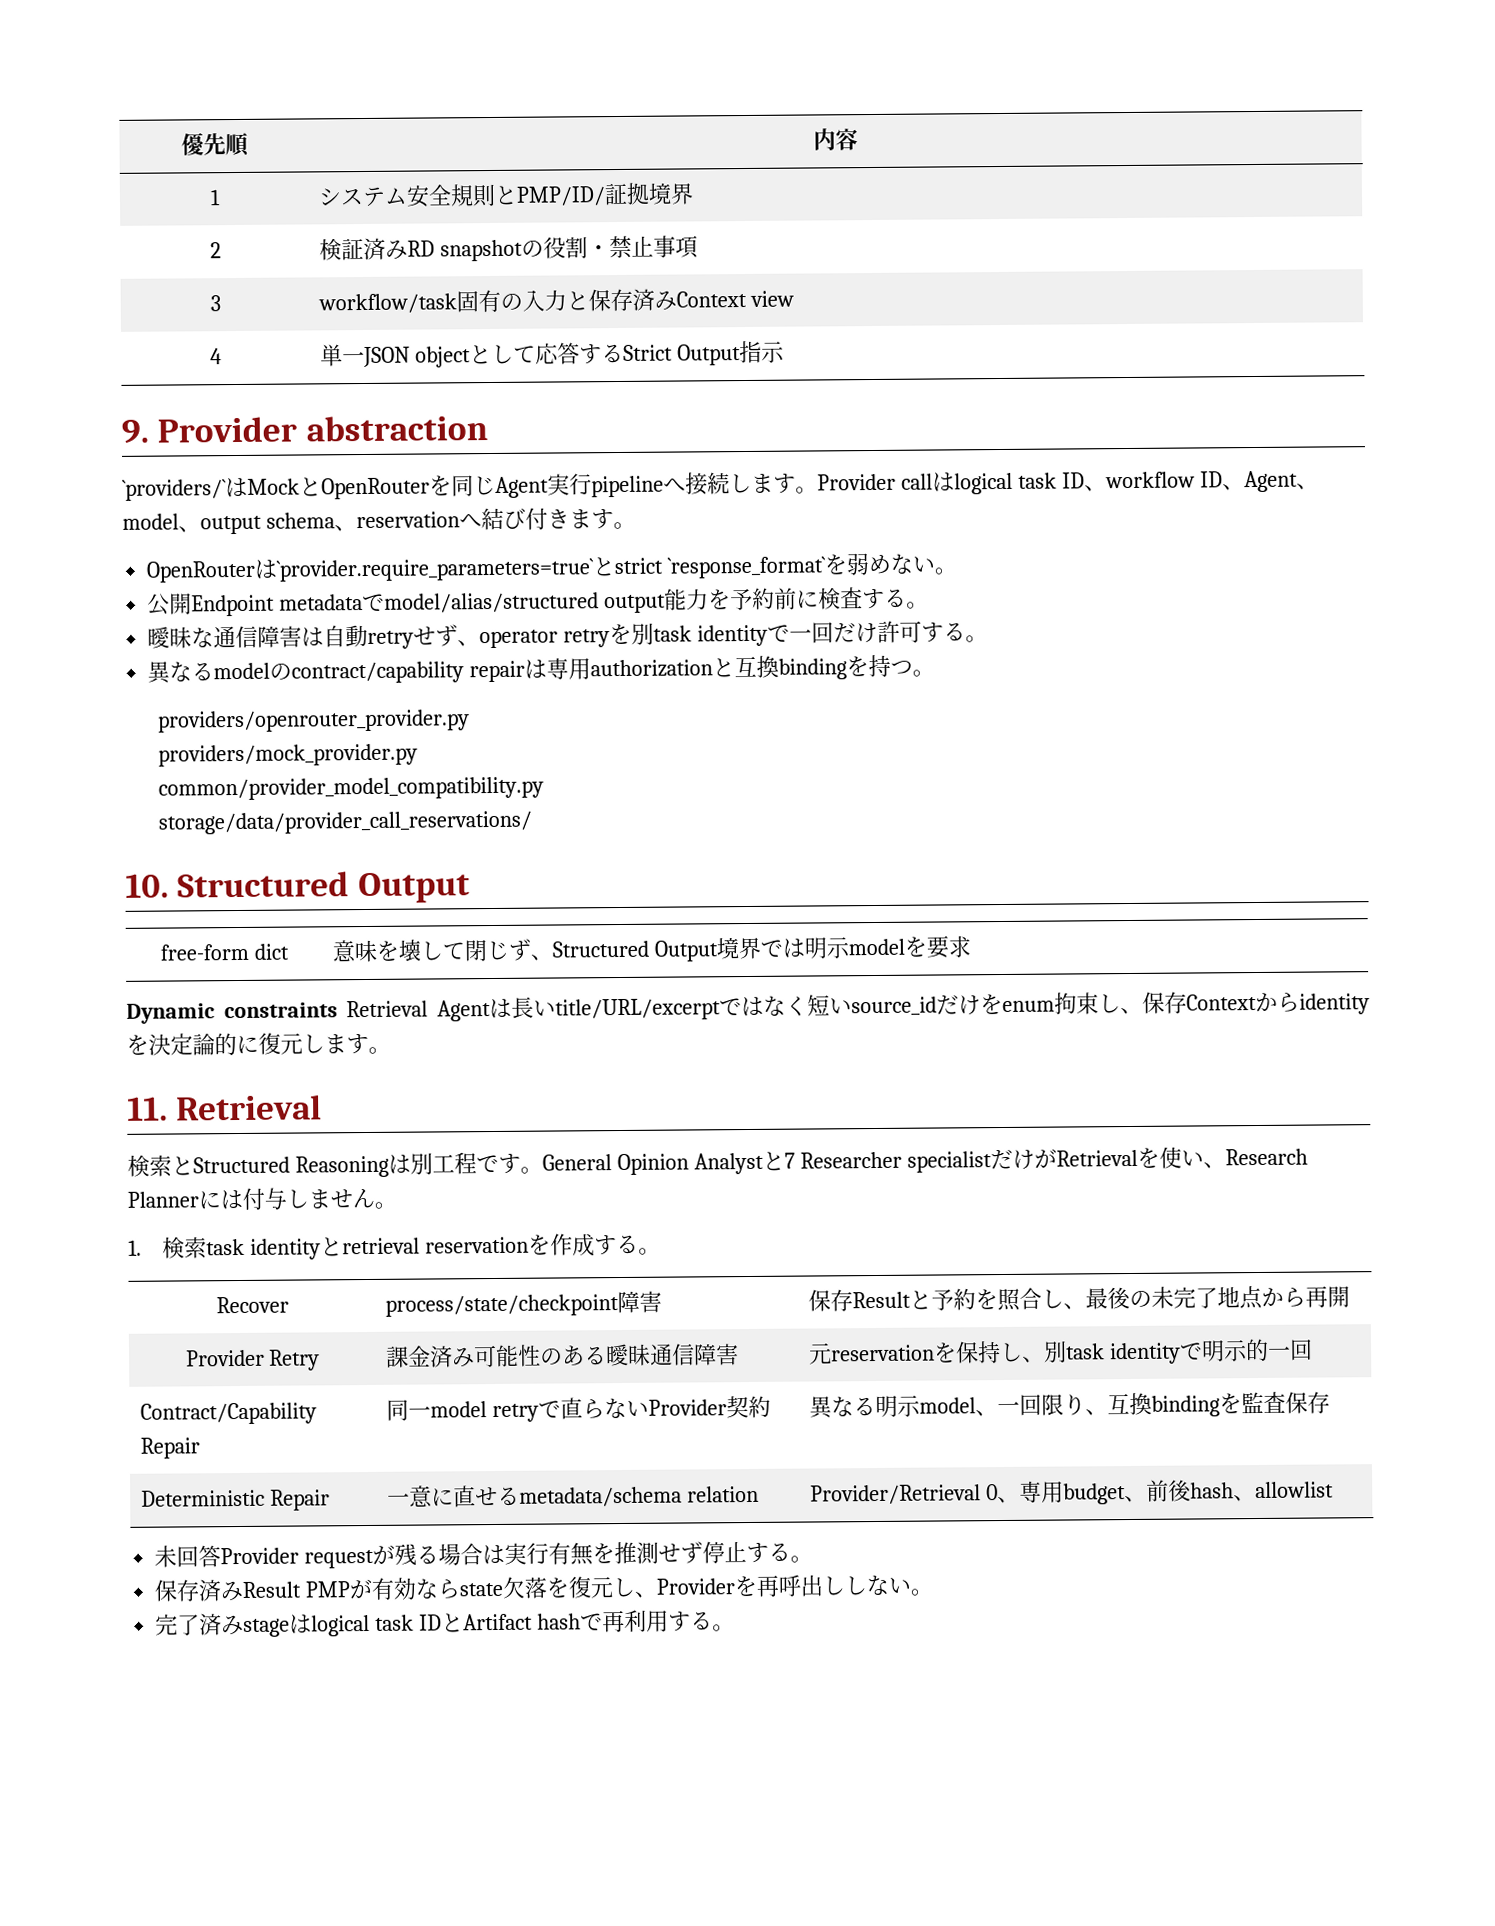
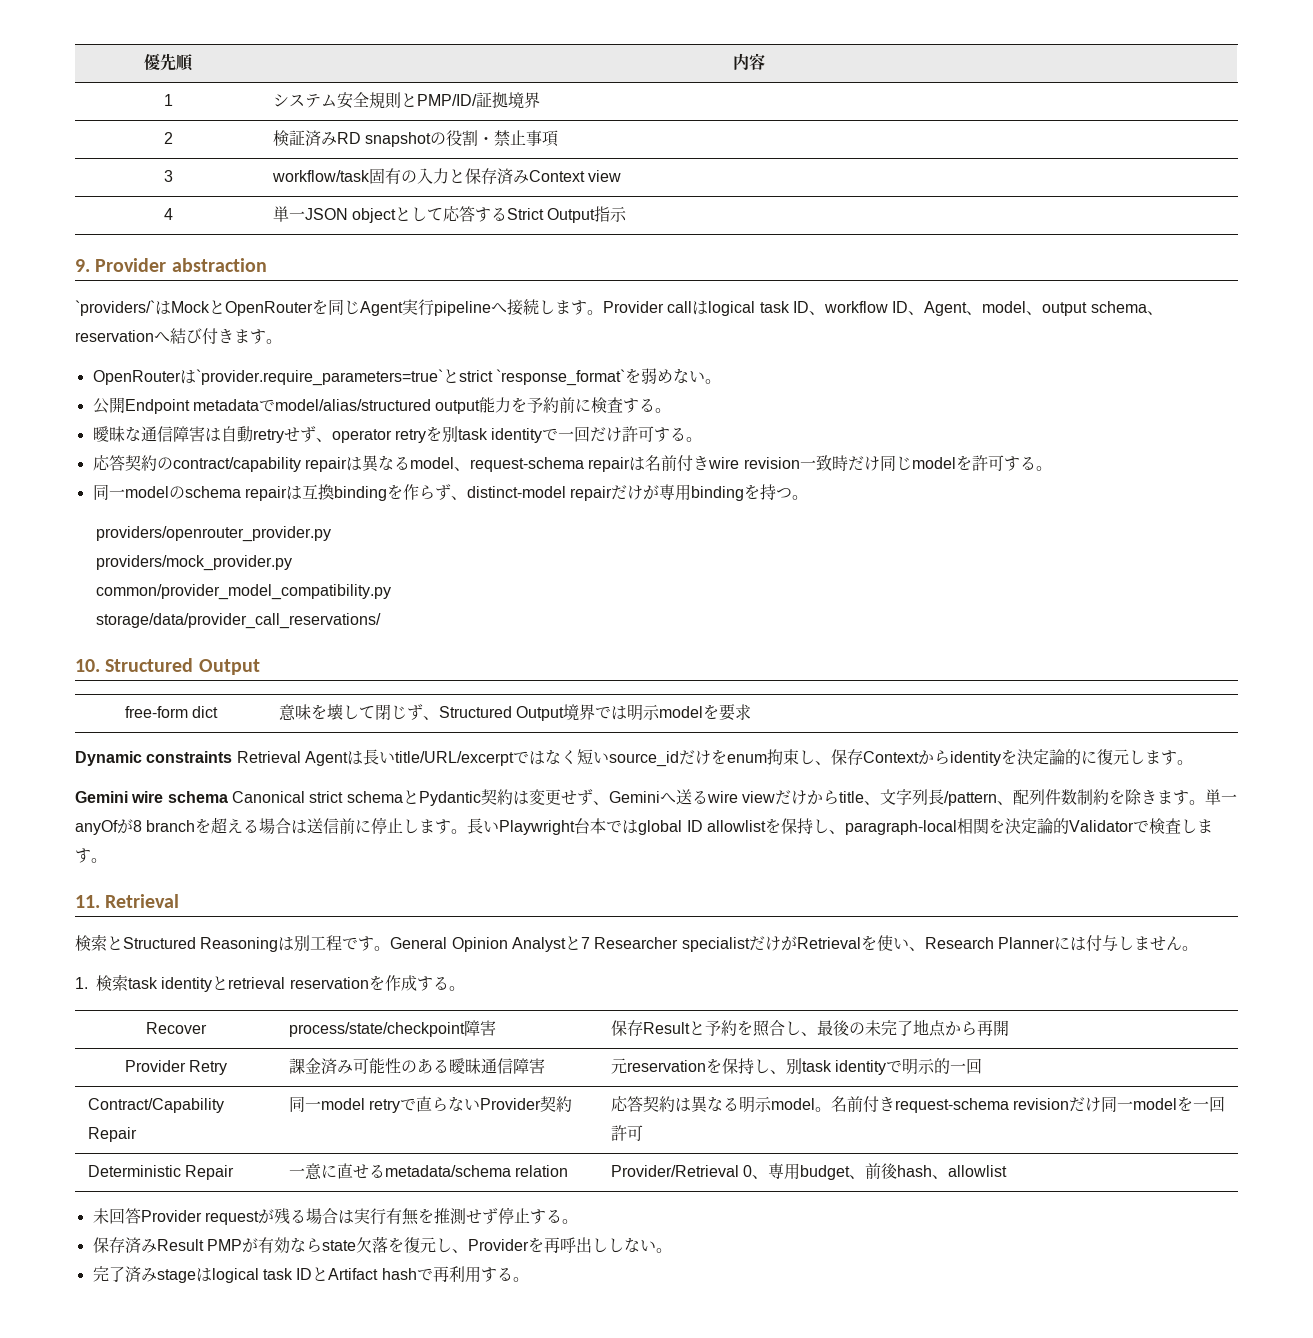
[147,655,780,684] 異なるmodelのcontract/capability repairは専用authorizationと互換 -> [92,455,1052,472] [92,484,692,501] 応答契約のcontract/capability repairは異なるmodel、request-schema repairは名前付きwire revision一致時だけ同じmodelを許可する。 // 同一modelのschema repairは互換bindingを作らず、distinct-model repairだけが専用
(391, 1050) none -> [75,789,1237,806] [75,817,1213,835] [75,848,107,863] // Gemini wire schema Canonical strict schemaとPydantic契約は変更せず、Geminiへ送るwire viewだけからtitle、文字列長/pattern、配列件数制約を除きます。単一anyOfが8 branchを超える場合は送信前に停止します。長いPlaywright台本ではglobal ID allowlistを保持し、paragraph-local相関を決定論的Validatorで検査します。
(772, 1407) none -> [610,1096,691,1112] 応答契約は
[975,1391,1331,1417] 、一回限り、互換bindingを監査保存 -> [814,1096,1225,1113] [610,1125,643,1141] 。名前付きrequest-schema revisionだけ同一modelを一回許可

